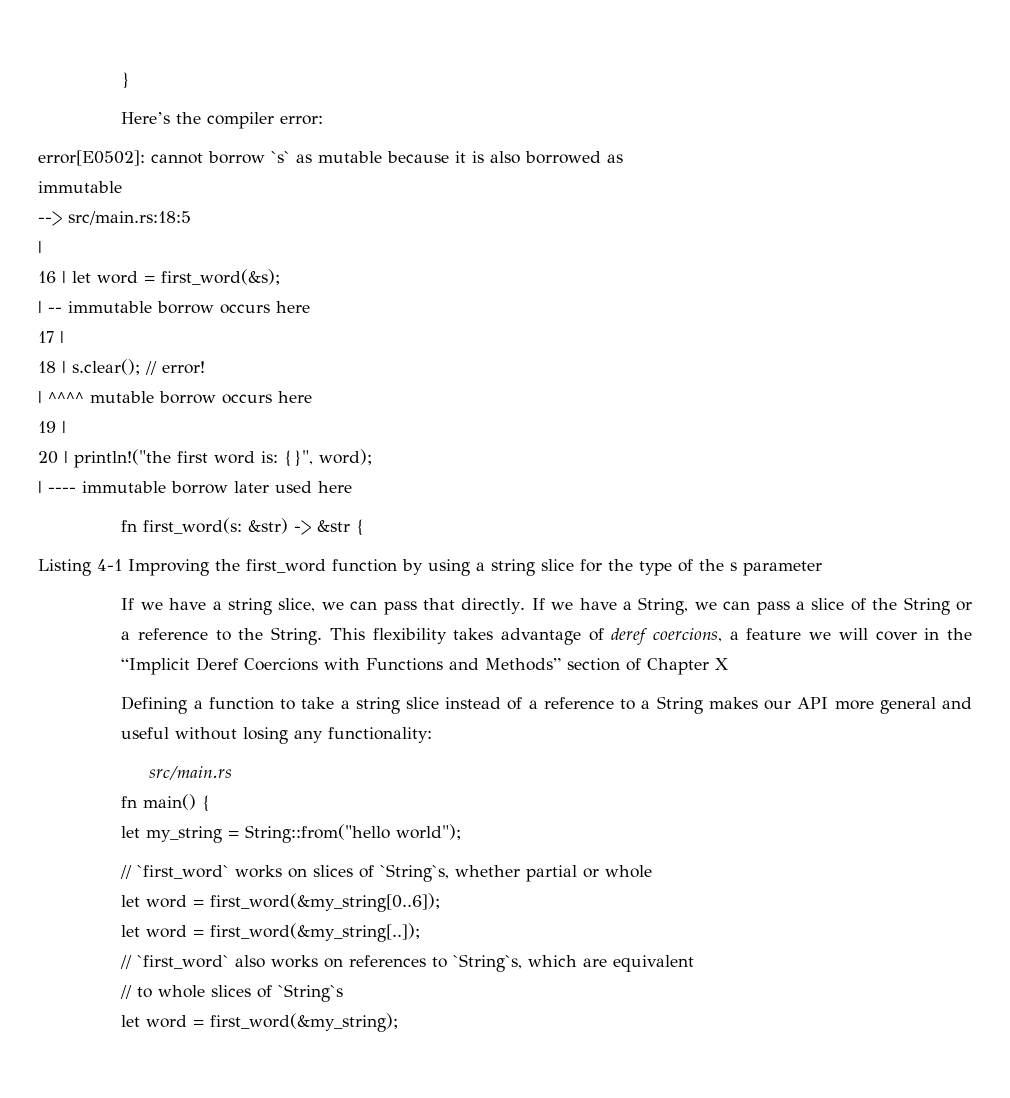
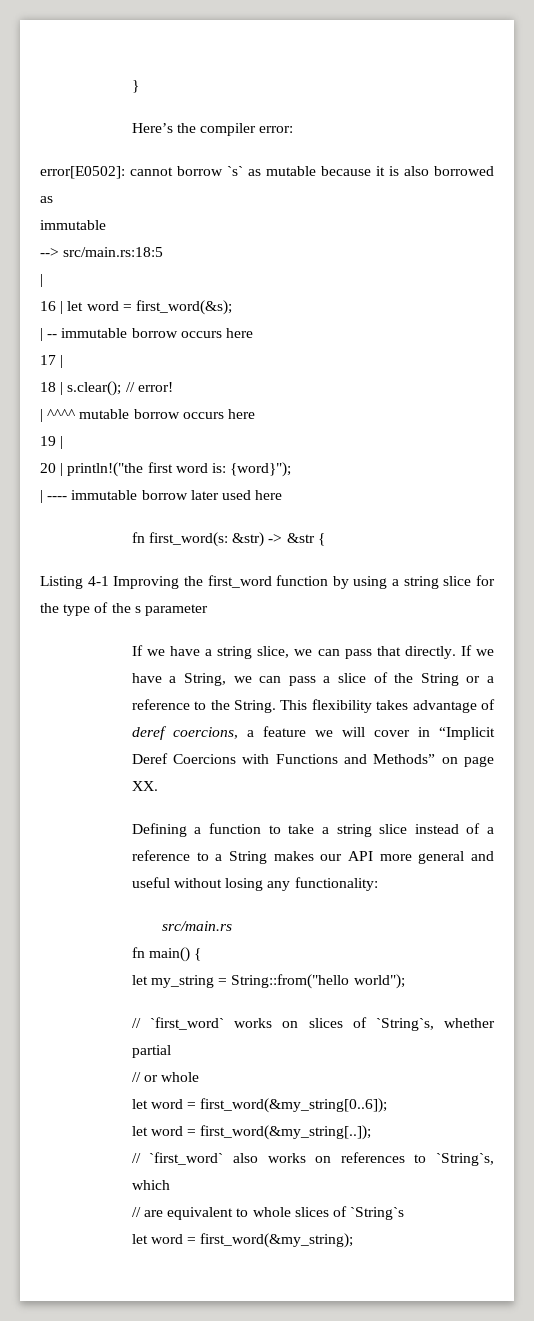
[284,449,372,467] {}", word); -> [230,462,292,477] {word}");
[947,628,973,640] the -> (430, 732) none
[567,658,730,675] section of Chapter X -> [441,756,495,767] [131,781,158,791] on page XX.
(578, 873) none -> [131,1072,141,1082] // //
(578, 961) none -> [131,1207,141,1217] // //
[120,985,133,999] // // -> (234, 1213) none

